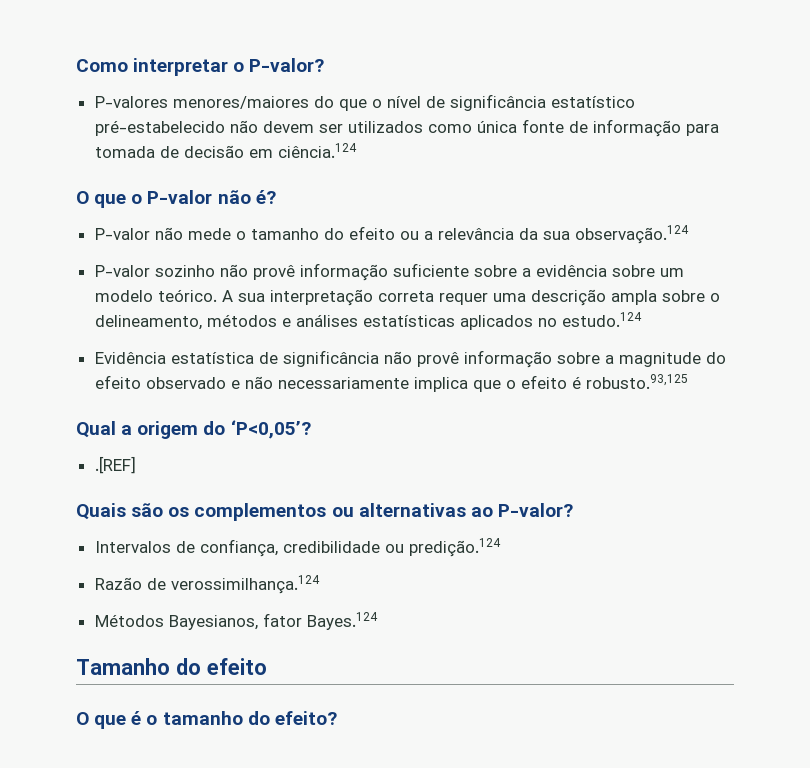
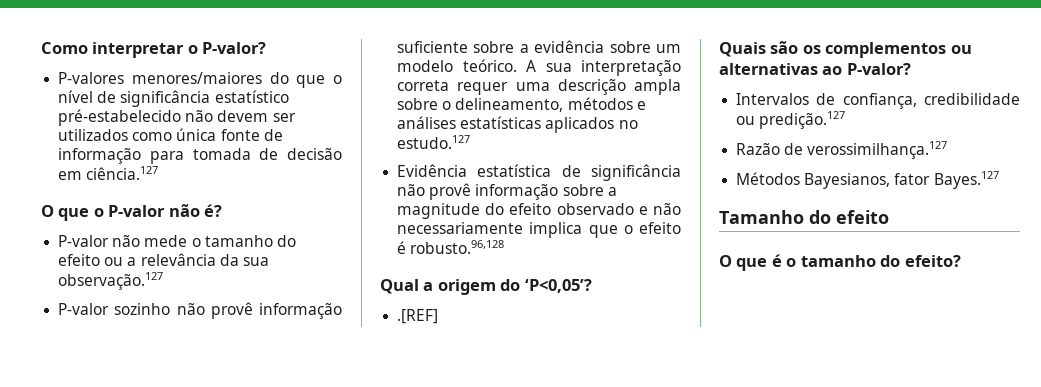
[277,143,357,158] ciência.124 -> [86,166,159,180] ciência.127
[574,225,689,244] observação.124 -> [58,272,164,290] observação.127
[561,312,642,327] estudo.124 -> [397,135,471,149] estudo.127
[585,374,688,389] robusto.93,125 -> [410,240,505,254] robusto.96,128
[408,538,501,557] predição.124 -> [759,111,846,129] predição.127
[170,575,320,594] verossimilhança.124 -> [807,141,948,159] verossimilhança.127
[306,612,378,630] Bayes.124 -> [933,171,999,189] Bayes.127

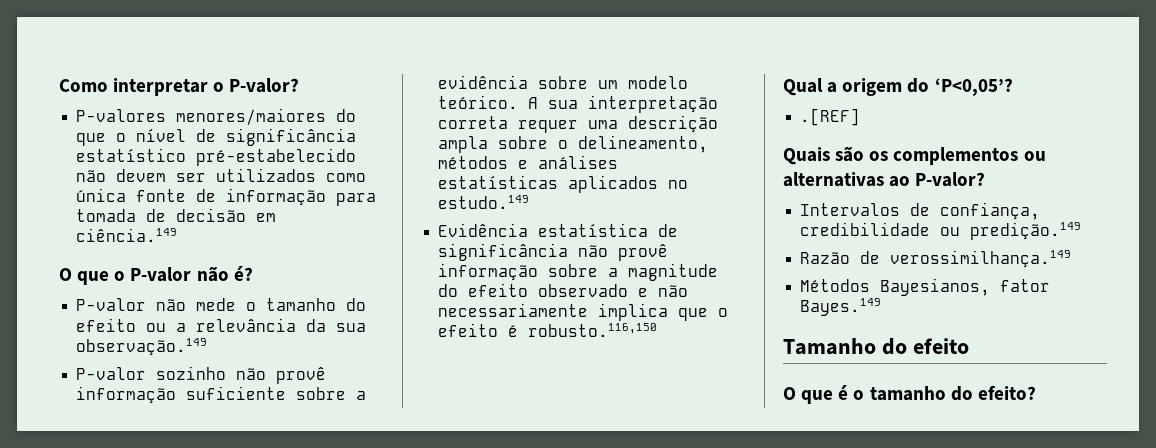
[86,166,159,180] ciência.127 -> [76,228,178,242] ciência.149
[58,272,164,290] observação.127 -> [76,338,208,356] observação.149
[397,135,471,149] estudo.127 -> [438,195,530,209] estudo.149
[410,240,505,254] robusto.96,128 -> [528,323,658,337] robusto.116,150
[759,111,846,129] predição.127 -> [970,222,1082,240] predição.149
[807,141,948,159] verossimilhança.127 -> [890,250,1072,268] verossimilhança.149
[933,171,999,189] Bayes.127 -> [800,298,882,316] Bayes.149

